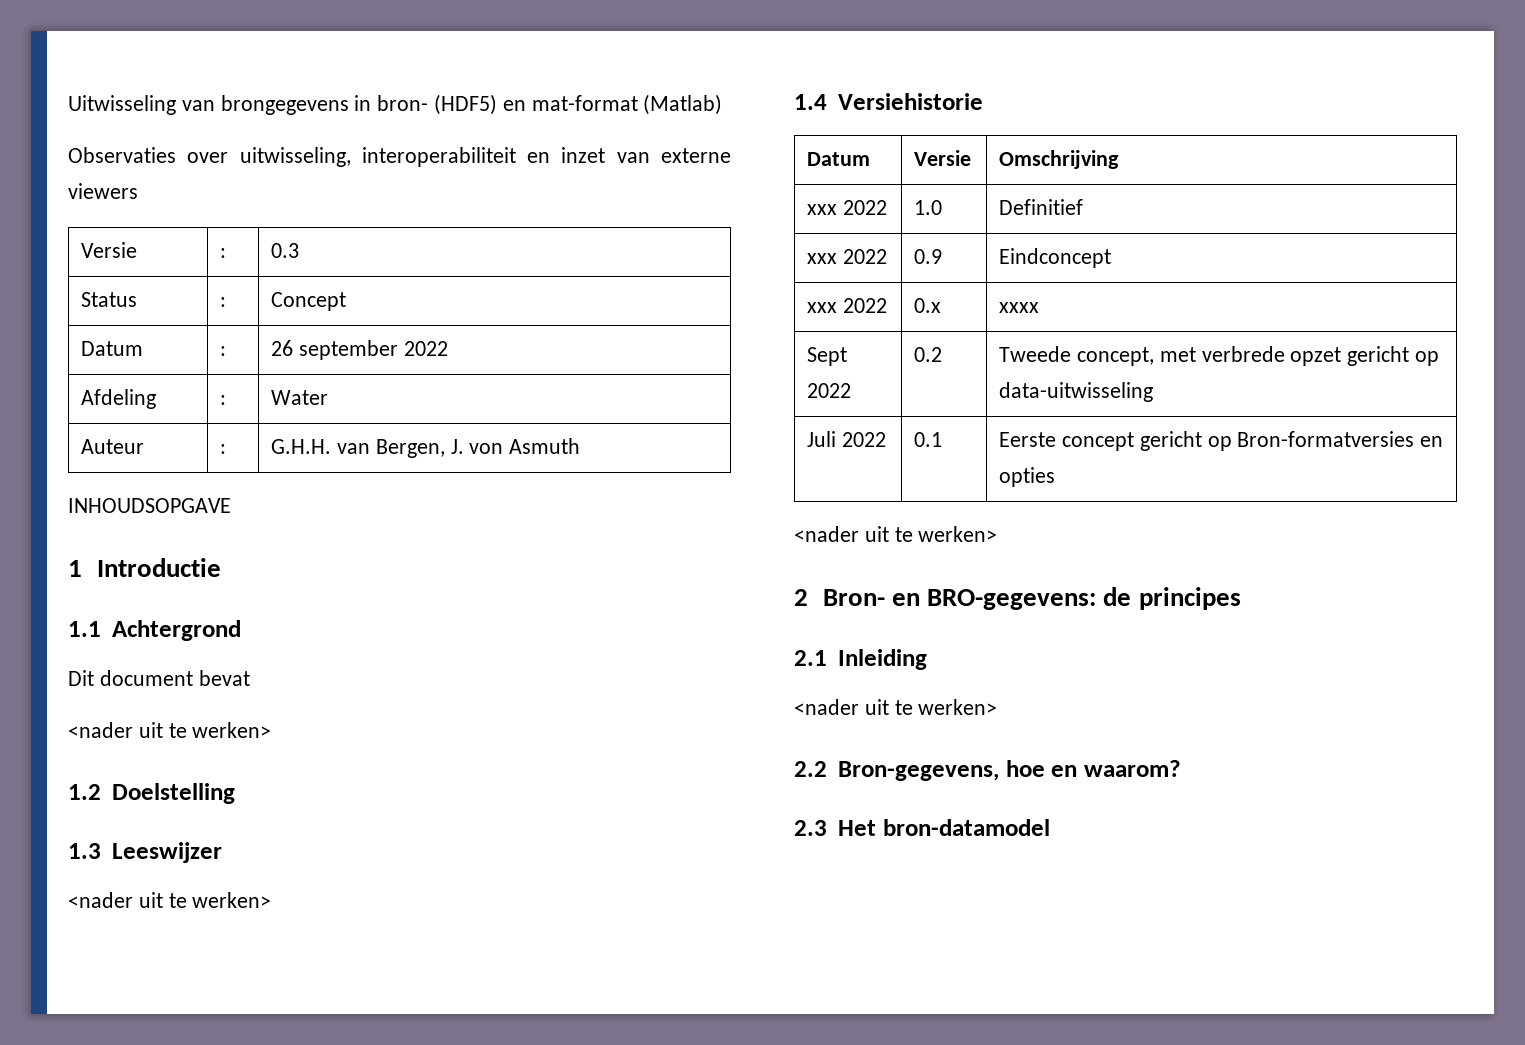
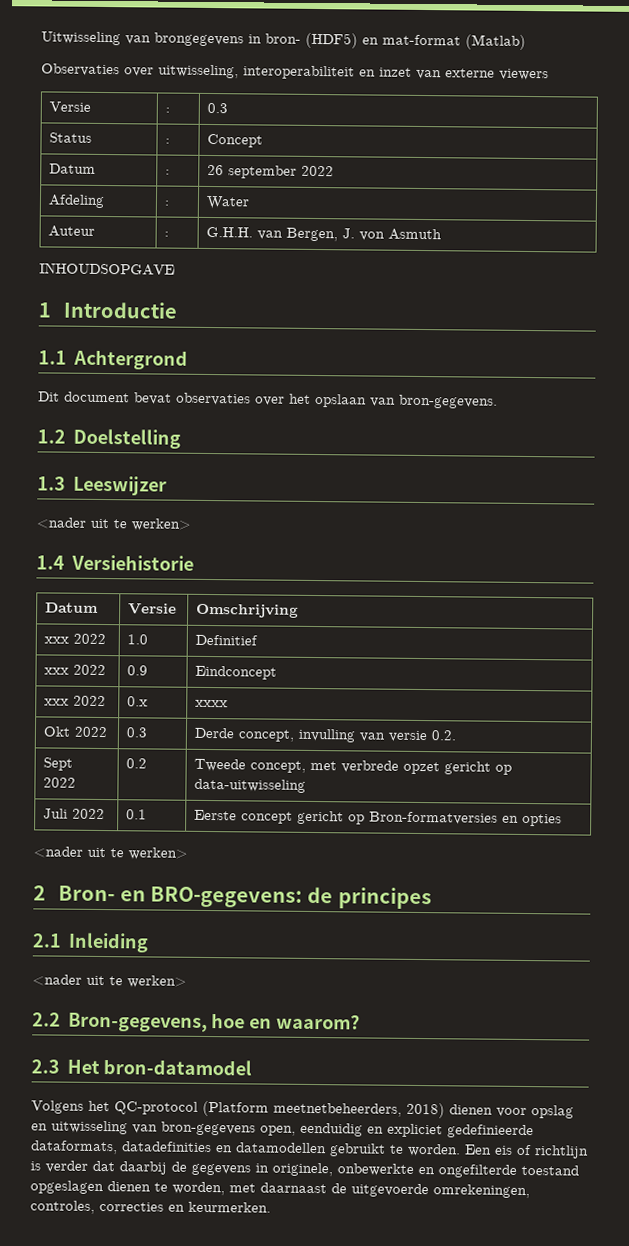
[68,722,272,738] // <nader uit te werken> -> [176,392,498,409] observaties over het opslaan van bron-gegevens.
(1040, 307) none -> [43,726,109,738] [126,727,149,738] [194,727,457,743] // Okt 2022 | 0.3 | Derde concept, invulling van versie 0.2.
(1050, 827) none -> [31,1100,574,1119] [31,1120,534,1139] [30,1140,589,1159] [30,1160,579,1178] [30,1180,530,1199] [30,1200,271,1214] // Volgens het QC-protocol (Platform meetnetbeheerders, 2018) dienen voor opslag en uitwisseling van bron-gegevens open, eenduidig en expliciet gedefinieerde dataformats, datadefinities en datamodellen gebruikt te worden. Een eis of richtlijn is verder dat daarbij de gegevens in originele, onbewerkte en ongefilterde toestand opgeslagen dienen te worden, met daarnaast de uitgevoerde omrekeningen, controles, correcties en keurmerken.

